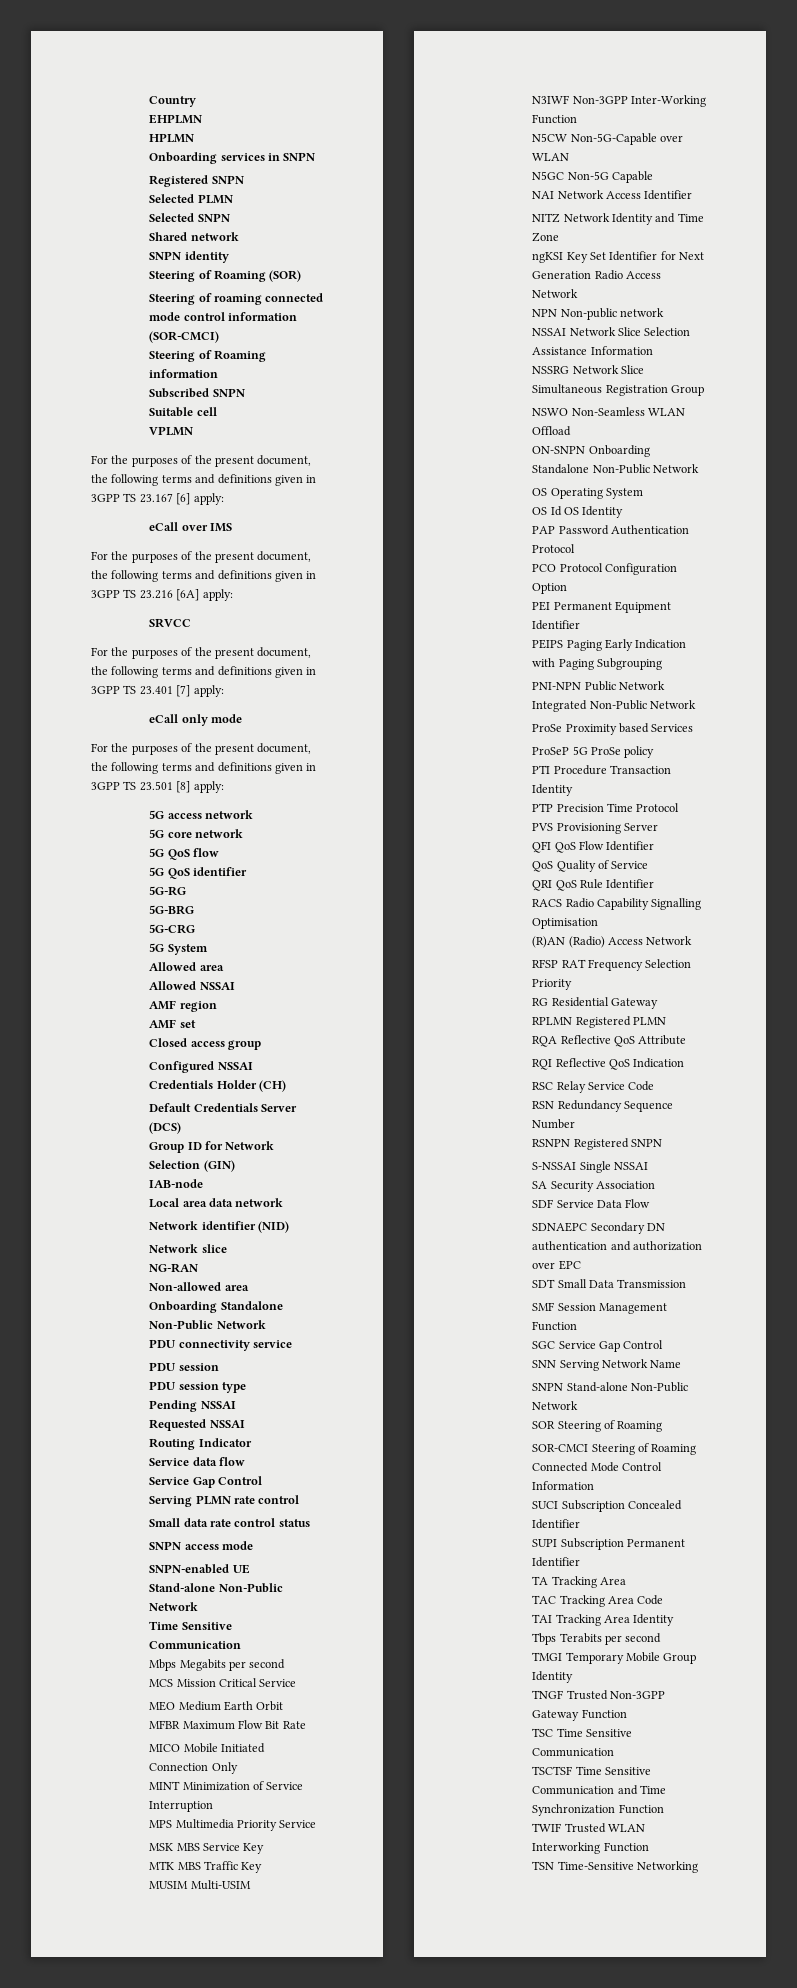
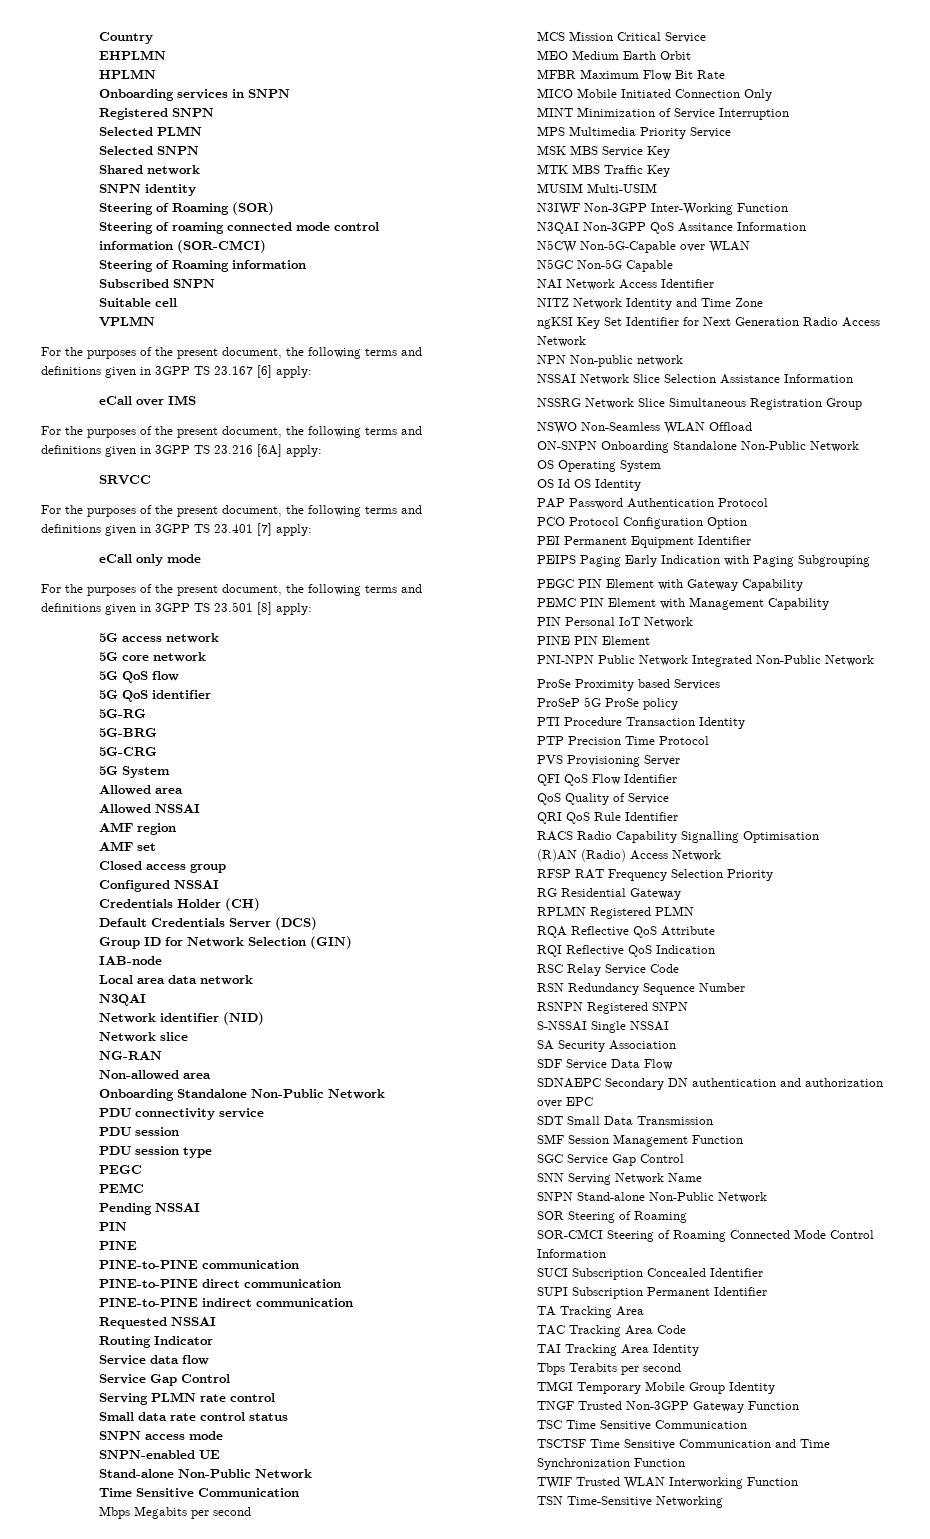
(284, 1202) none -> [99,994,147,1006] // N3QAI
(247, 1387) none -> [99,1165,143,1174] [99,1183,145,1193] // PEGC // PEMC
(236, 1405) none -> [99,1222,128,1231] [99,1241,138,1250] [99,1260,300,1269] [99,1279,342,1288] [99,1298,354,1307] // PIN // PINE // PINE-to-PINE communication // PINE-to-PINE direct communication // PINE-to-PINE indirect communication
(578, 119) none -> [537,222,807,234] // N3QAI Non-3GPP QoS Assitance Information
(663, 664) none -> [537,579,804,591] [537,597,830,610] [537,617,694,628] [537,636,651,645] // PEGC PIN Element with Gateway Capability // PEMC PIN Element with Management Capability // PIN Personal IoT Network // PINE PIN Element

